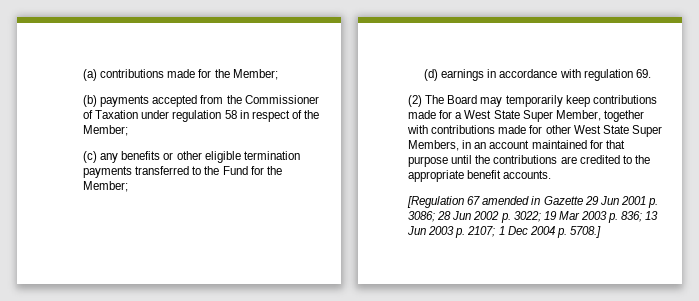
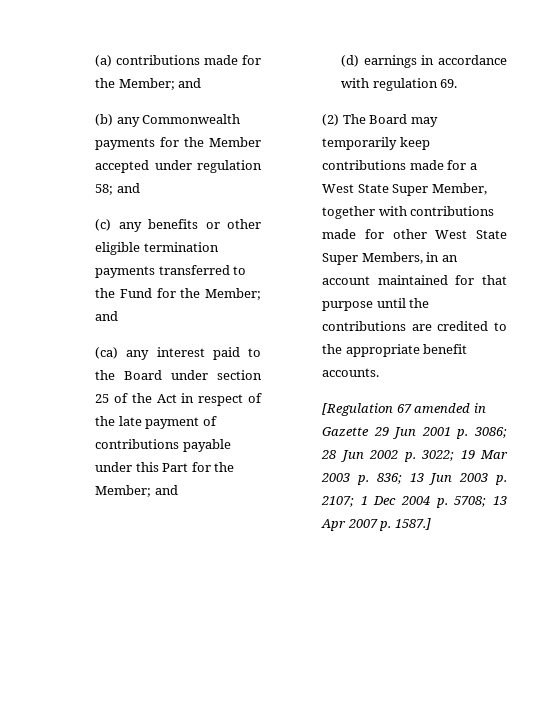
(278, 74) none -> [178,78,202,88] and
[100,95,319,107] [83,110,320,122] [83,125,129,136] payments accepted from the Commissioner of Taxation under regulation 58 in respect of the Member; -> [116,114,241,127] [95,137,261,150] [95,160,262,173] [95,183,140,195] any Commonwealth payments for the Member accepted under regulation 58; and
(129, 186) none -> [95,311,119,321] [95,347,262,360] [95,370,262,380] [95,393,262,406] [95,416,217,429] [95,439,231,452] [95,462,235,472] [95,485,178,497] and // (ca) any interest paid to the Board under section 25 of the Act in respect of the late payment of contributions payable under this Part for the Member; and
[569,226,601,238] 5708.] -> [454,496,507,507] [321,518,431,531] 5708; 13 Apr 2007 p. 1587.]

